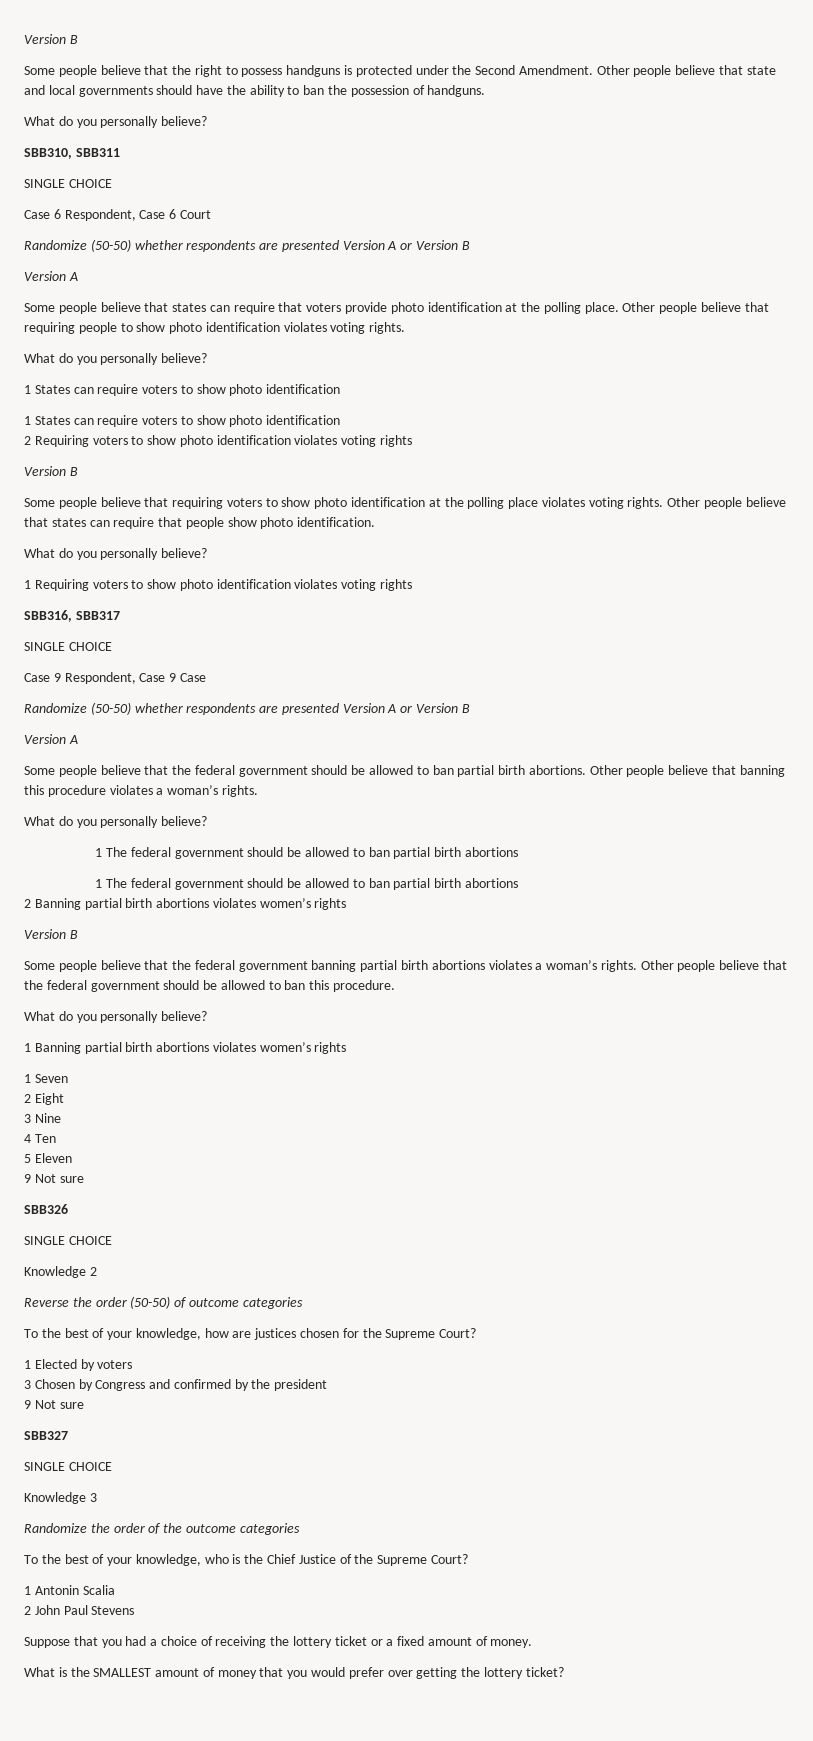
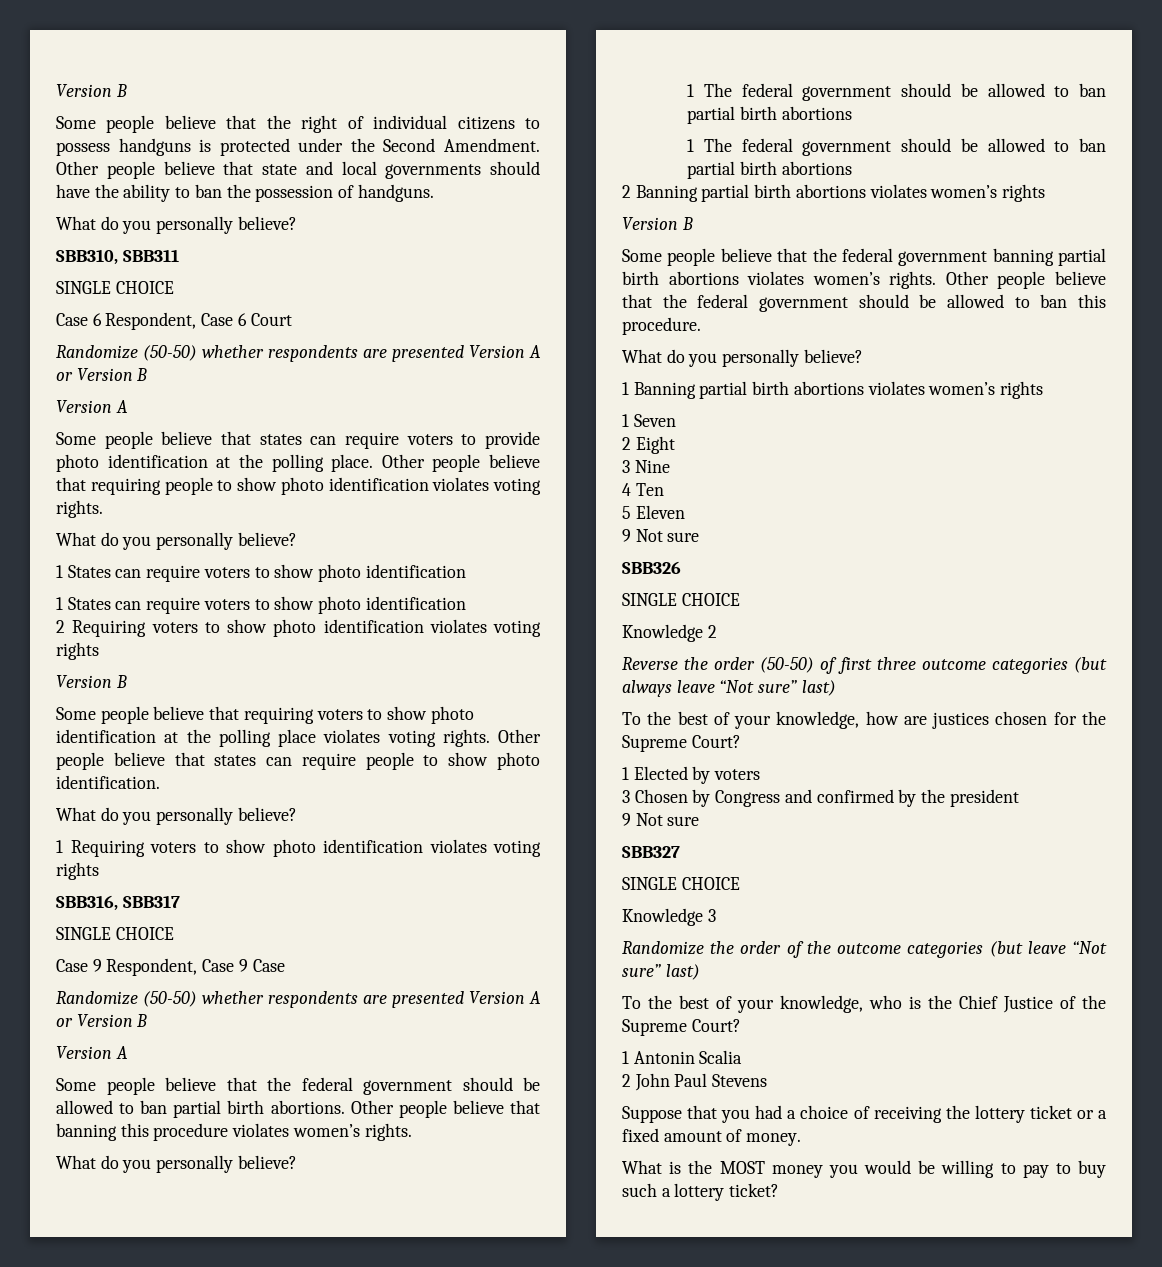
(222, 71) none -> [347,115,515,130] of individual citizens
[278,302,342,312] that voters -> [406,434,477,445] voters to
[158,517,224,529] that people -> [365,752,439,770] people to
[156,785,219,795] a woman’s -> [292,1124,360,1137] women’s
[535,960,598,970] a woman’s -> [812,272,880,285] women’s
[188,1297,303,1309] outcome categories -> [837,657,1107,674] [622,680,836,697] first three outcome categories (but always leave “Not sure” last)
(300, 1529) none -> [989,941,1107,957] [622,964,700,980] (but leave “Not sure” last)
[93,1667,481,1679] SMALLEST amount of money that you would prefer over getting the -> [719,1160,1106,1178] [622,1183,671,1197] MOST money you would be willing to pay to buy such a

